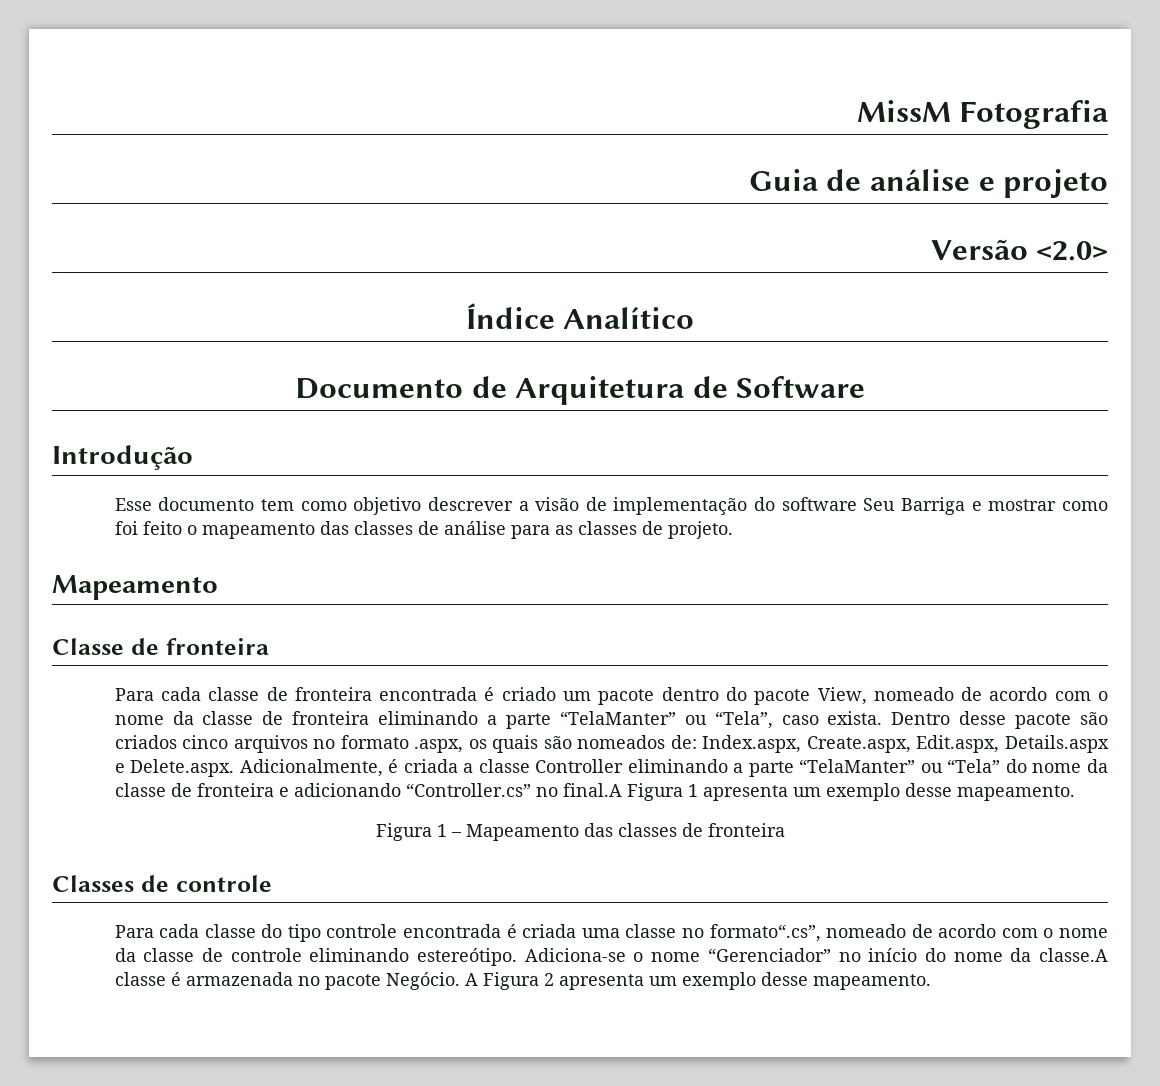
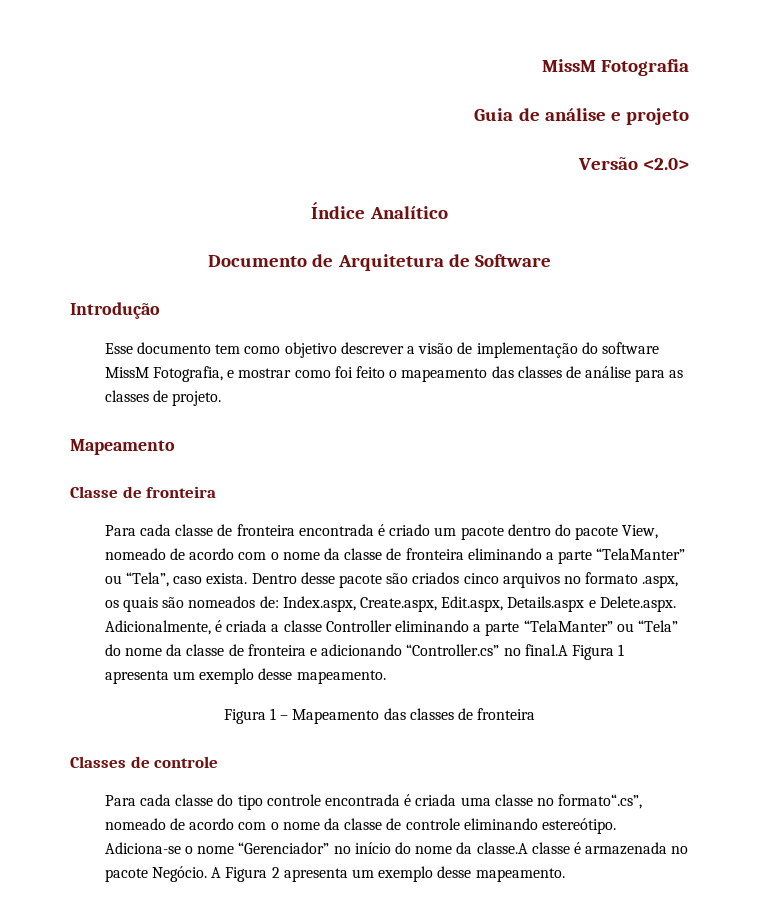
[863,497,966,515] Seu Barriga -> [104,366,224,382] MissM Fotografia,

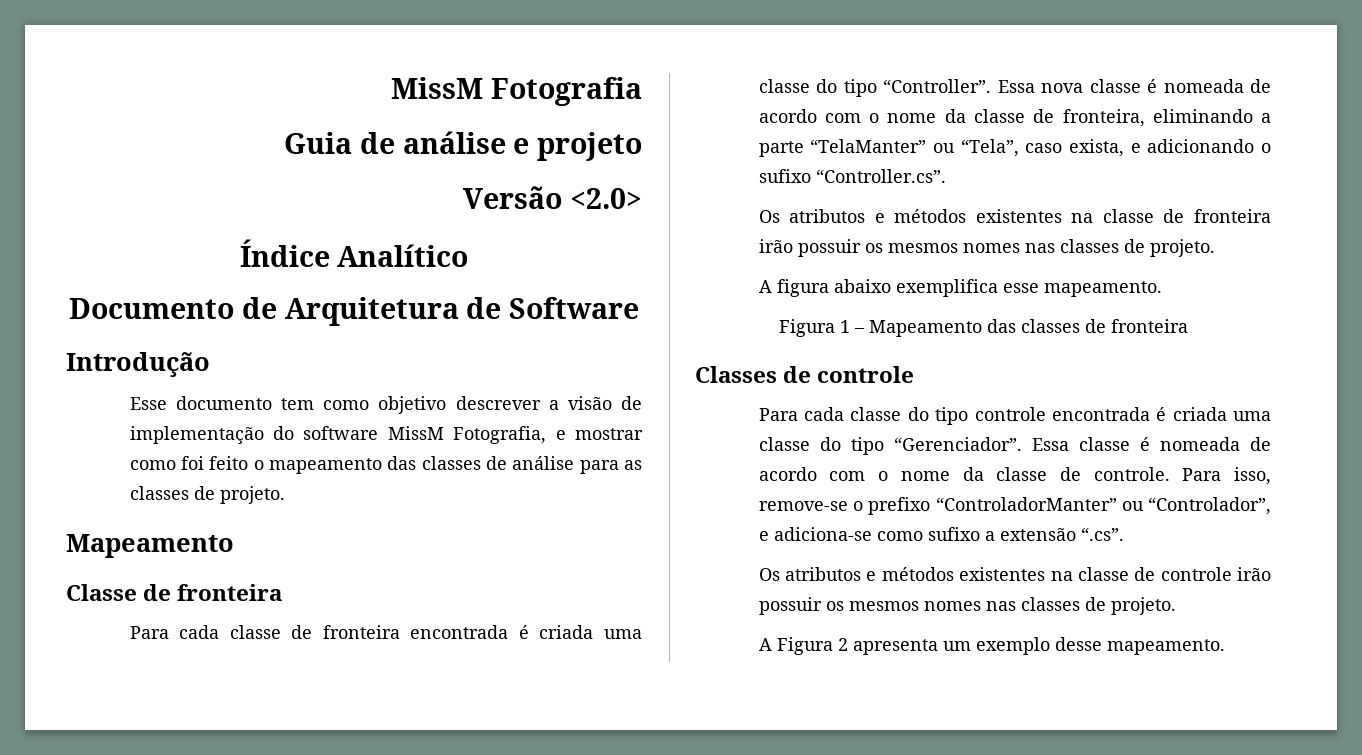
[389,524,659,540] [104,548,464,560] criado um pacote dentro do pacote View, nomeado de acordo com o nome da classe de fronteira -> [539,625,642,639] [758,79,1271,97] [758,109,1145,127] criada uma classe do tipo “Controller”. Essa nova classe é nomeada de acordo com o nome da classe de fronteira,
[206,572,679,588] [104,596,676,612] [104,620,678,636] [104,644,625,660] [104,668,293,684] exista. Dentro desse pacote são criados cinco arquivos no formato .aspx, os quais são nomeados de: Index.aspx, Create.aspx, Edit.aspx, Details.aspx e Delete.aspx. Adicionalmente, é criada a classe Controller eliminando a parte “TelaManter” ou “Tela” do nome da classe de fronteira e adicionando “Controller.cs” no final.A Figura 1 apresenta um exemplo desse -> [1069,139,1271,157] [758,169,946,183] [758,209,1271,223] [758,239,1215,257] [758,279,1039,297] exista, e adicionando o sufixo “Controller.cs”. // Os atributos e métodos existentes na classe de fronteira irão possuir os mesmos nomes nas classes de projeto. // A figura abaixo exemplifica esse
[536,794,643,809] [104,818,616,834] [104,842,689,855] [104,866,208,882] no formato“.cs”, nomeado de acordo com o nome da classe de controle eliminando estereótipo. Adiciona-se o nome “Gerenciador” no início do nome da classe.A classe é armazenada no pacote Negócio. -> [819,437,1271,455] [758,467,1271,485] [758,497,1271,515] [758,527,1124,541] [758,567,1271,581] [758,597,1176,615] do tipo “Gerenciador”. Essa classe é nomeada de acordo com o nome da classe de controle. Para isso, remove-se o prefixo “ControladorManter” ou “Controlador”, e adiciona-se como sufixo a extensão “.cs”. // Os atributos e métodos existentes na classe de controle irão possuir os mesmos nomes nas classes de projeto. //

